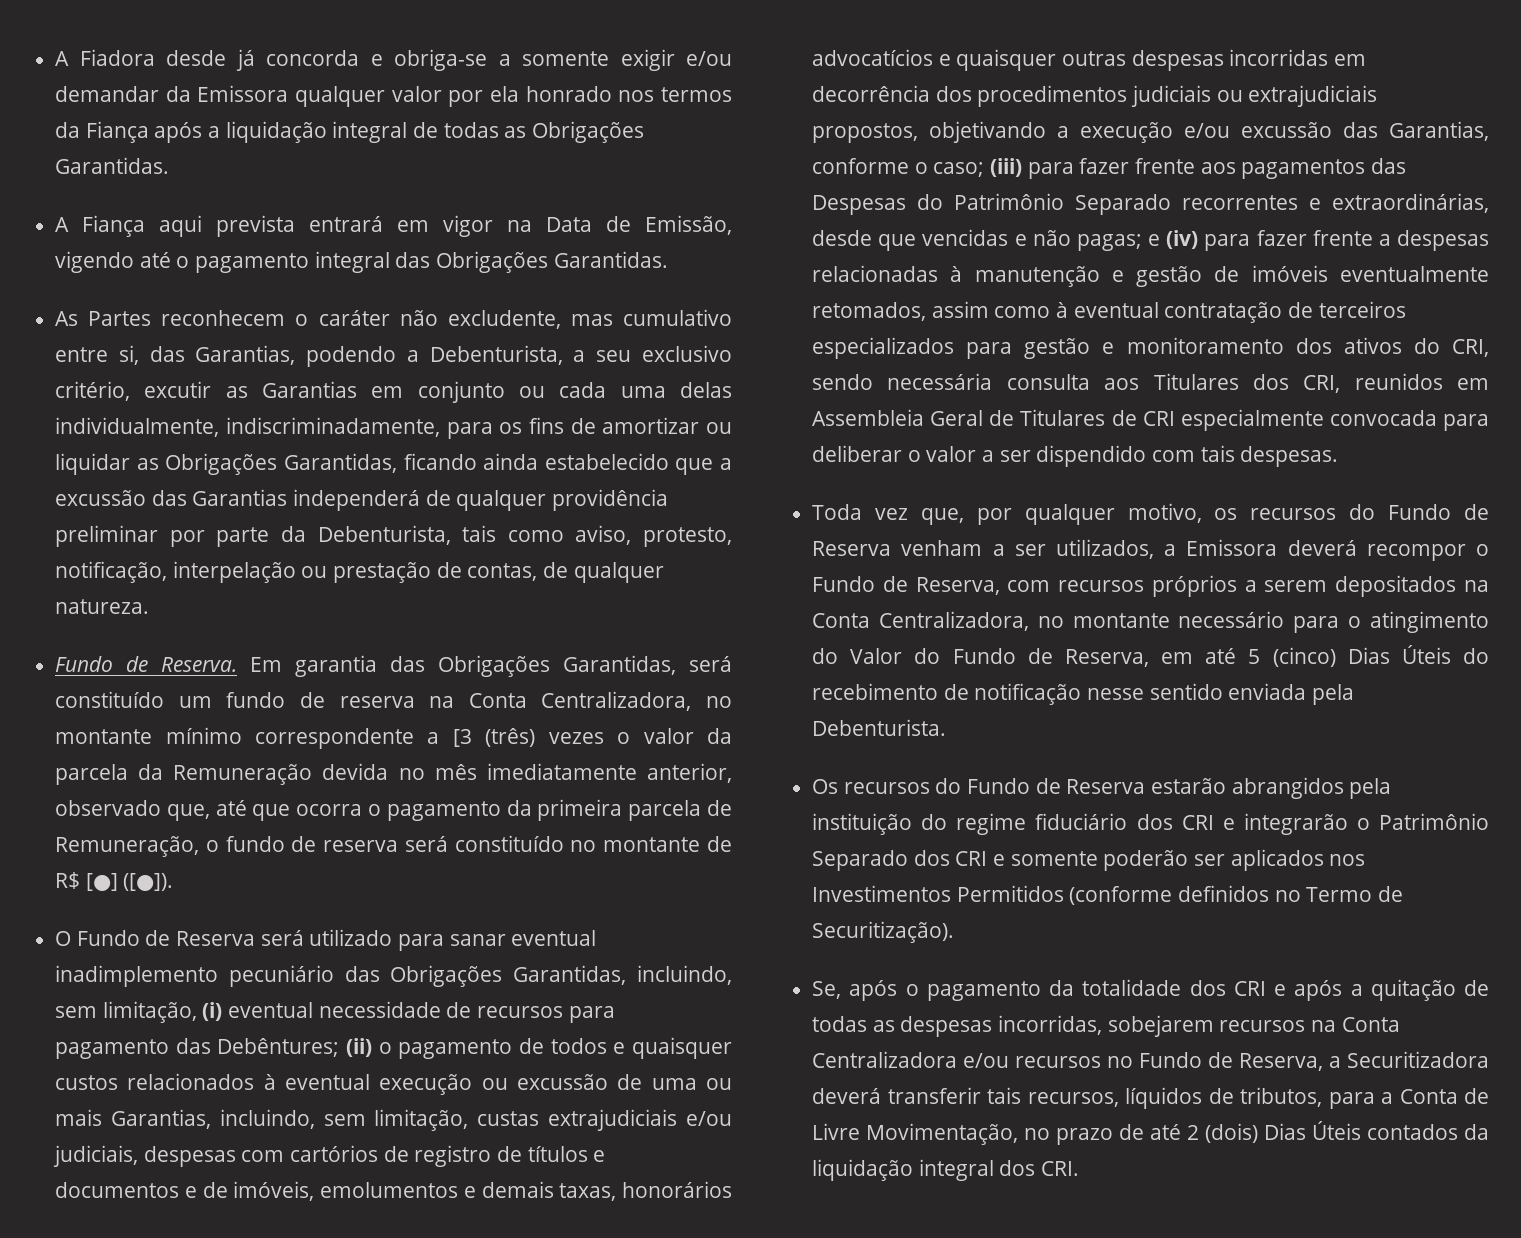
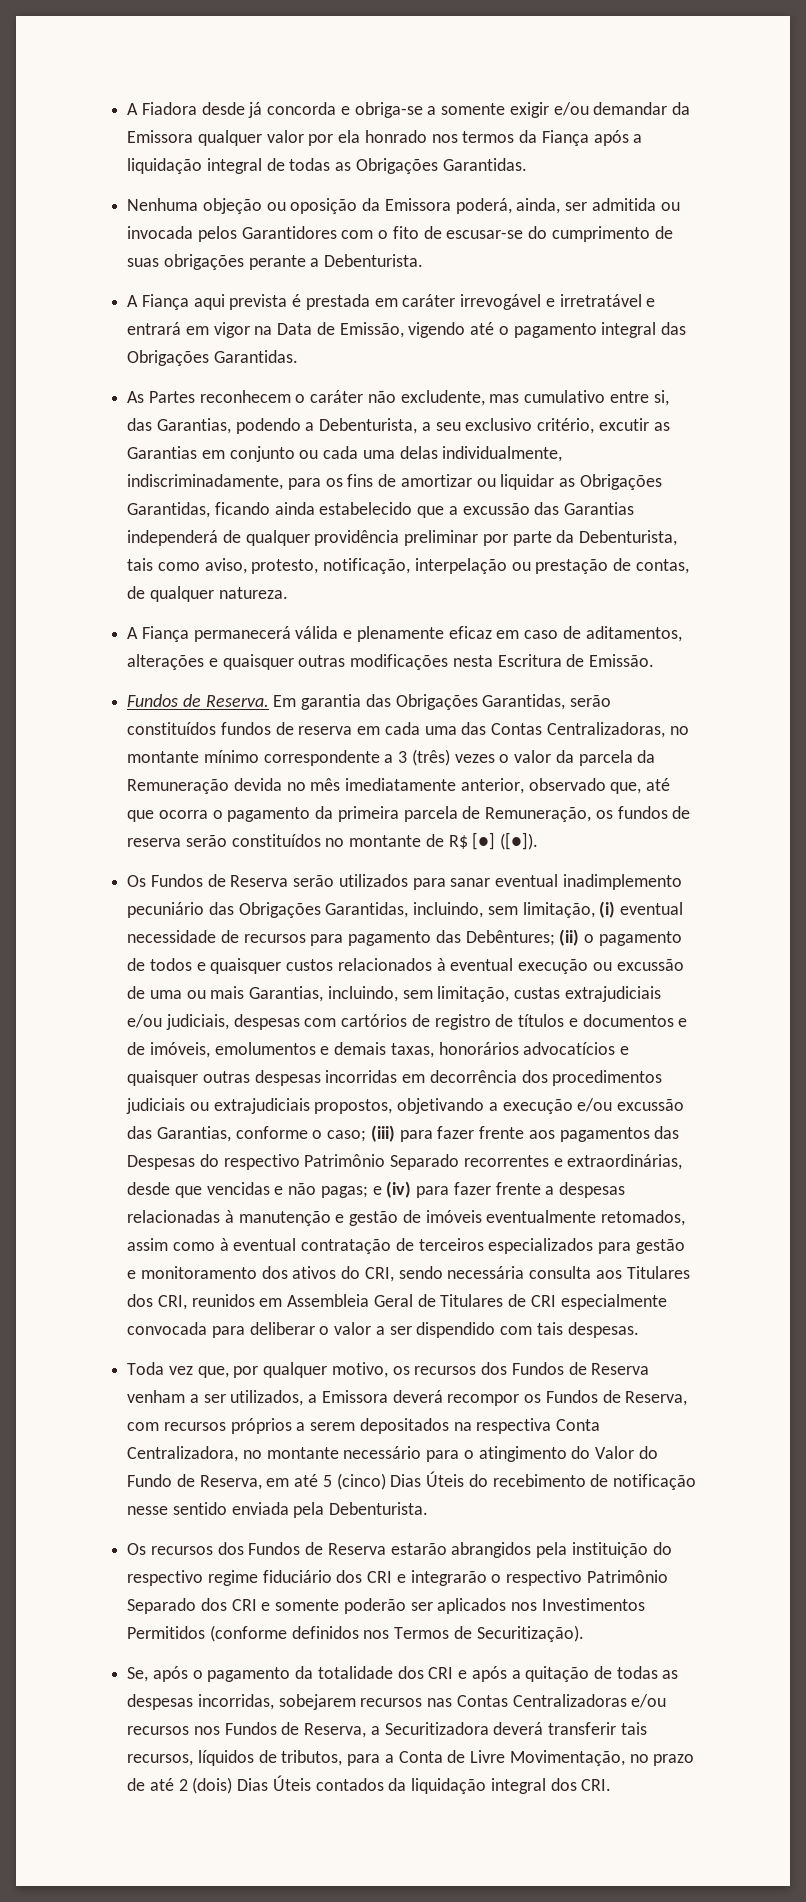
[55,215,296,237] A Fiança aqui prevista -> [127,198,680,214] [127,226,673,242] [127,254,424,270] [127,294,656,310] Nenhuma objeção ou oposição da Emissora poderá, ainda, ser admitida ou invocada pelos Garantidores com o fito de escusar-se do cumprimento de suas obrigações perante a Debenturista. // A Fiança aqui prevista é prestada em caráter irrevogável e irretratável e
[55,656,114,672] Fundo -> [127,626,682,642] [127,654,655,670] [127,694,179,707] A Fiança permanecerá válida e plenamente eficaz em caso de aditamentos, alterações e quaisquer outras modificações nesta Escritura de Emissão. // Fundos
[688,656,732,672] [55,691,692,711] será constituído um fundo de reserva na Conta Centralizadora, -> [570,695,612,707] [127,722,665,738] serão constituídos fundos de reserva em cada uma das Contas Centralizadoras,
[452,729,472,747] [3 -> [398,751,408,763] 3
[205,835,564,852] o fundo de reserva será constituído -> [595,806,691,819] [127,834,321,847] os fundos de reserva serão constituídos
[55,929,393,946] O Fundo de Reserva será utilizado -> [127,874,408,887] Os Fundos de Reserva serão utilizados
(944, 202) none -> [223,1154,300,1170] respectivo
[1349,504,1452,520] do Fundo -> [481,1362,564,1375] dos Fundos
[1476,544,1489,556] [812,576,876,592] o Fundo -> [524,1390,598,1403] os Fundos
(1489, 586) none -> [476,1418,552,1434] respectiva
[935,778,1031,794] do Fundo -> [217,1542,301,1555] dos Fundos
(948, 822) none -> [127,1570,204,1586] respectivo
(1370, 824) none -> [506,1570,583,1586] respectivo
[1274,887,1373,902] no Termo -> [363,1627,450,1639] nos Termos
[1311,1017,1400,1032] [812,1051,1203,1068] na Conta Centralizadora e/ou recursos no Fundo -> [427,1694,667,1708] [127,1722,277,1735] nas Contas Centralizadoras e/ou recursos nos Fundos

